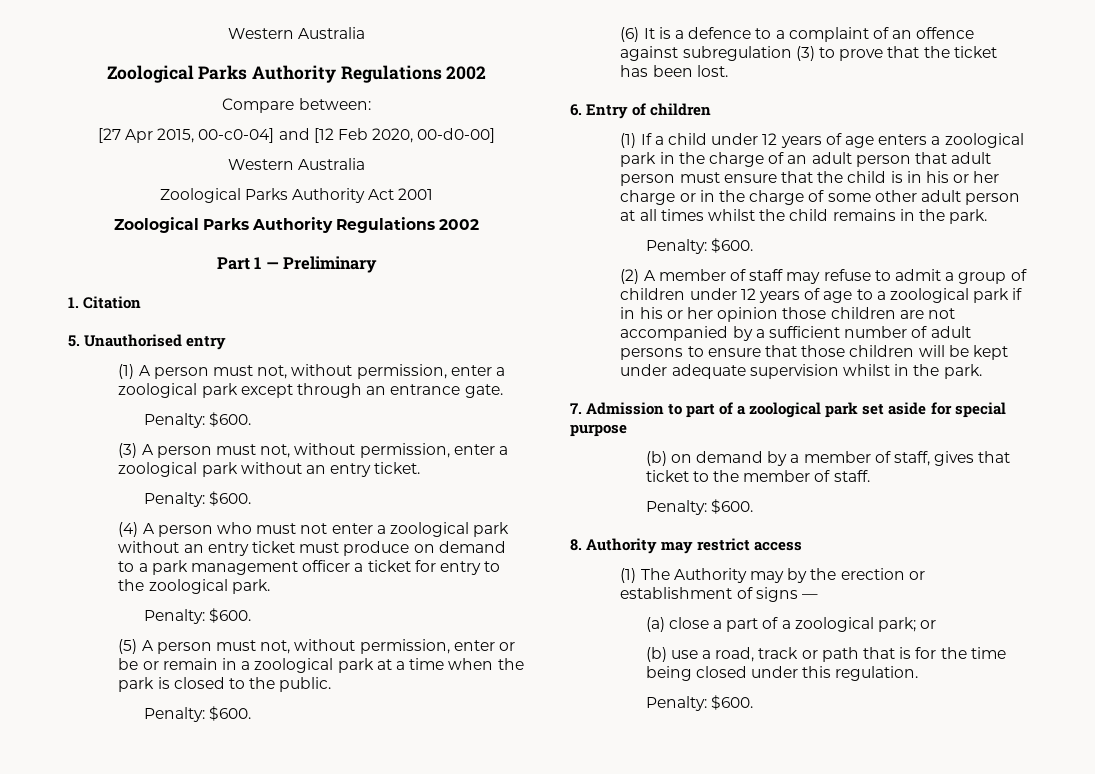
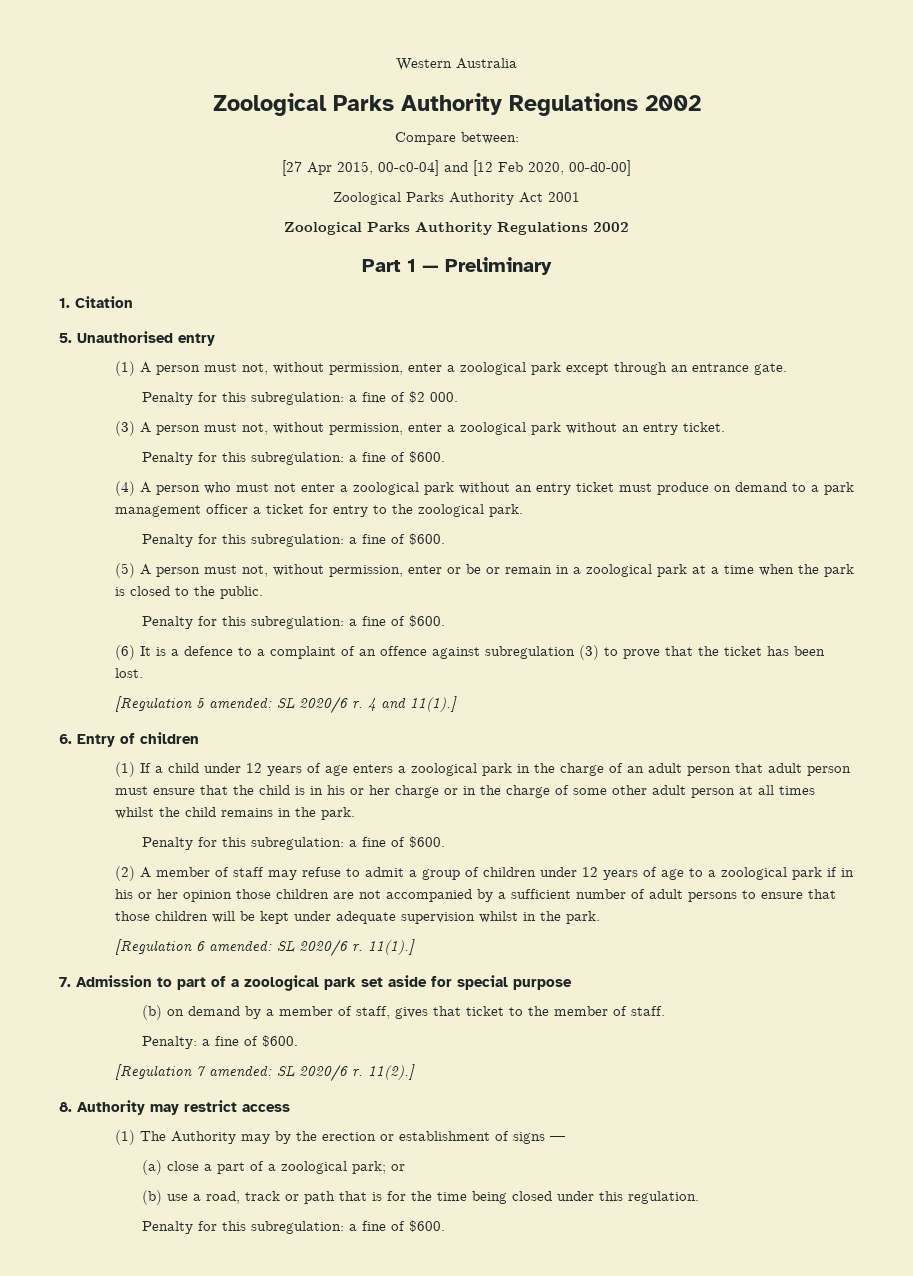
[227,158,366,170] // Western Australia -> (631, 168) none
[143,412,251,428] Penalty: $600. -> [142,391,459,405] Penalty for this subregulation: a fine of $2 000.
[143,492,205,507] Penalty: -> [142,452,406,465] Penalty for this subregulation: a fine of
[143,609,205,624] Penalty: -> [142,534,406,547] Penalty for this subregulation: a fine of
[143,707,205,722] Penalty: -> [142,616,406,629] Penalty for this subregulation: a fine of
(728, 71) none -> [114,696,457,714] // [Regulation 5 amended: SL 2020/6 r. 4 and 11(1).]
[645,239,707,254] Penalty: -> [142,837,406,850] Penalty for this subregulation: a fine of
(982, 371) none -> [114,939,415,957] // [Regulation 6 amended: SL 2020/6 r. 11(1).]
[710,499,753,514] $600. -> [202,1035,299,1047] [114,1064,415,1082] a fine of $600. // [Regulation 7 amended: SL 2020/6 r. 11(2).]
[645,696,707,711] Penalty: -> [142,1221,406,1234] Penalty for this subregulation: a fine of

